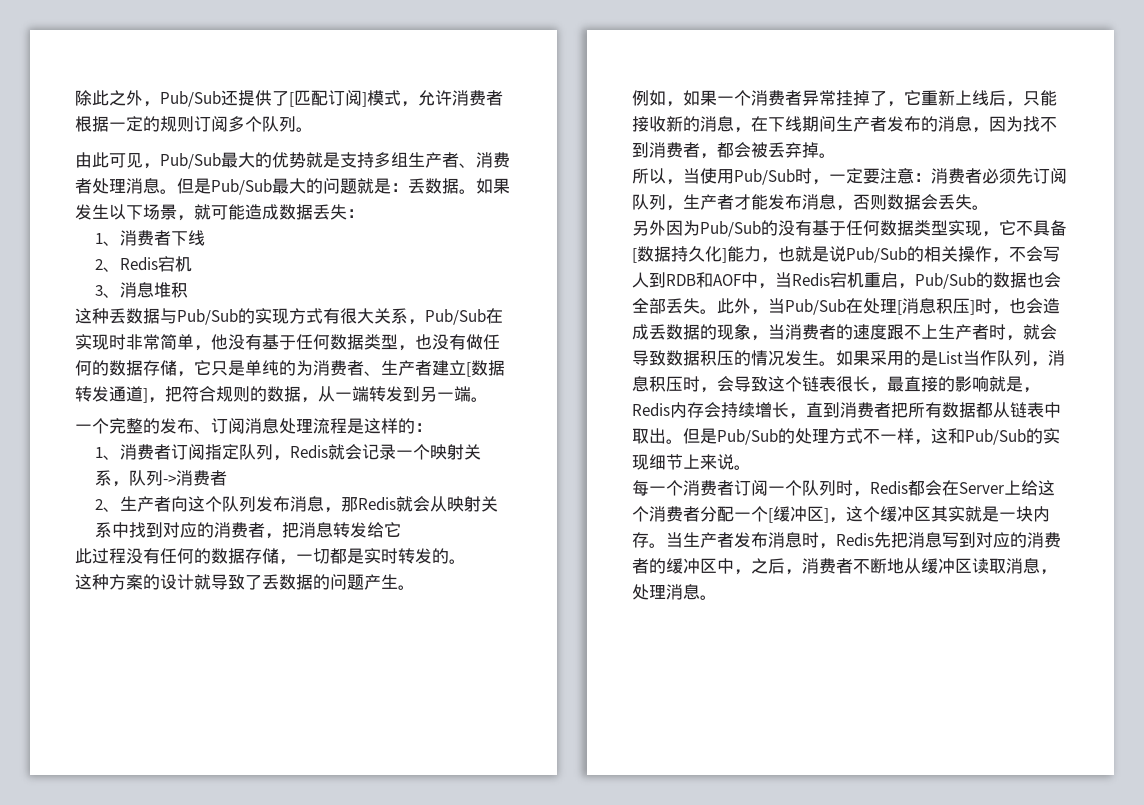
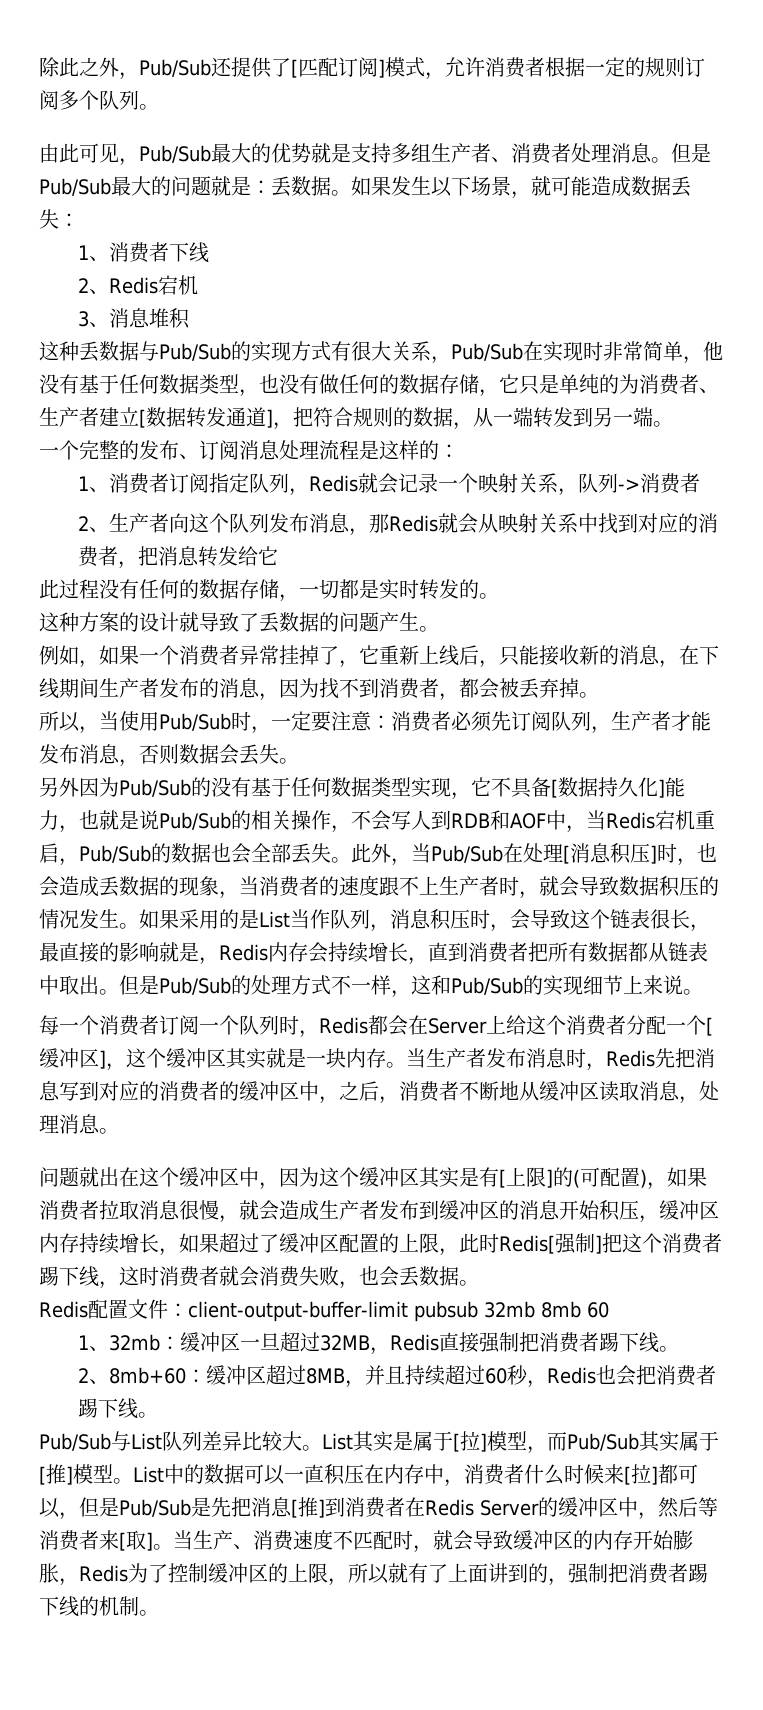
(717, 597) none -> [39,1167,707,1190] [39,1200,719,1223] [39,1233,722,1256] [39,1266,479,1289] [39,1299,609,1322] [78,1332,680,1355] [78,1365,717,1388] [78,1398,159,1419] [39,1431,719,1454] [39,1464,698,1487] [39,1497,718,1520] [39,1529,693,1553] [39,1563,708,1586] [39,1596,159,1617] // 问题就出在这个缓冲区中，因为这个缓冲区其实是有[上限]的(可配置)，如果消费者拉取消息很慢，就会造成生产者发布到缓冲区的消息开始积压，缓冲区内存持续增长，如果超过了缓冲区配置的上限，此时Redis[强制]把这个消费者踢下线，这时消费者就会消费失败，也会丢数据。 // Redis配置文件：client-output-buffer-limit pubsub 32mb 8mb 60 // 1、32mb：缓冲区一旦超过32MB，Redis直接强制把消费者踢下线。 // 2、8mb+60：缓冲区超过8MB，并且持续超过60秒，Redis也会把消费者踢下线。 // Pub/Sub与List队列差异比较大。List其实是属于[拉]模型，而Pub/Sub其实属于[推]模型。List中的数据可以一直积压在内存中，消费者什么时候来[拉]都可以，但是Pub/Sub是先把消息[推]到消费者在Redis Server的缓冲区中，然后等消费者来[取]。当生产、消费速度不匹配时，就会导致缓冲区的内存开始膨胀，Redis为了控制缓冲区的上限，所以就有了上面讲到的，强制把消费者踢下线的机制。

